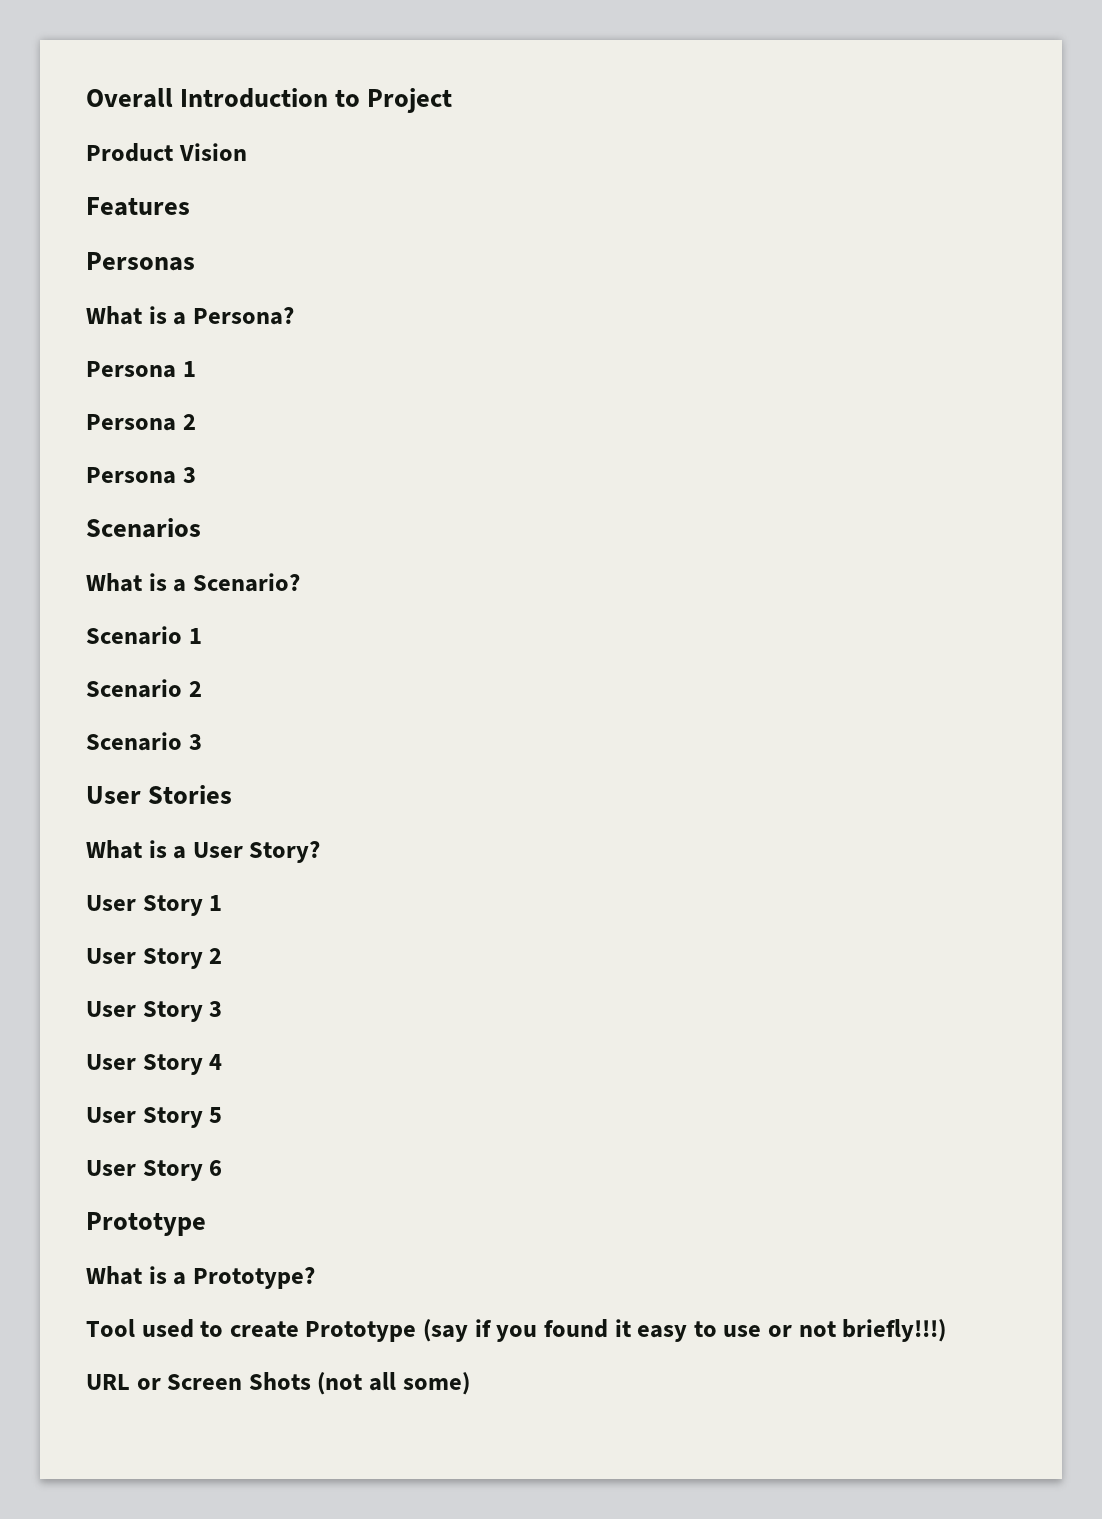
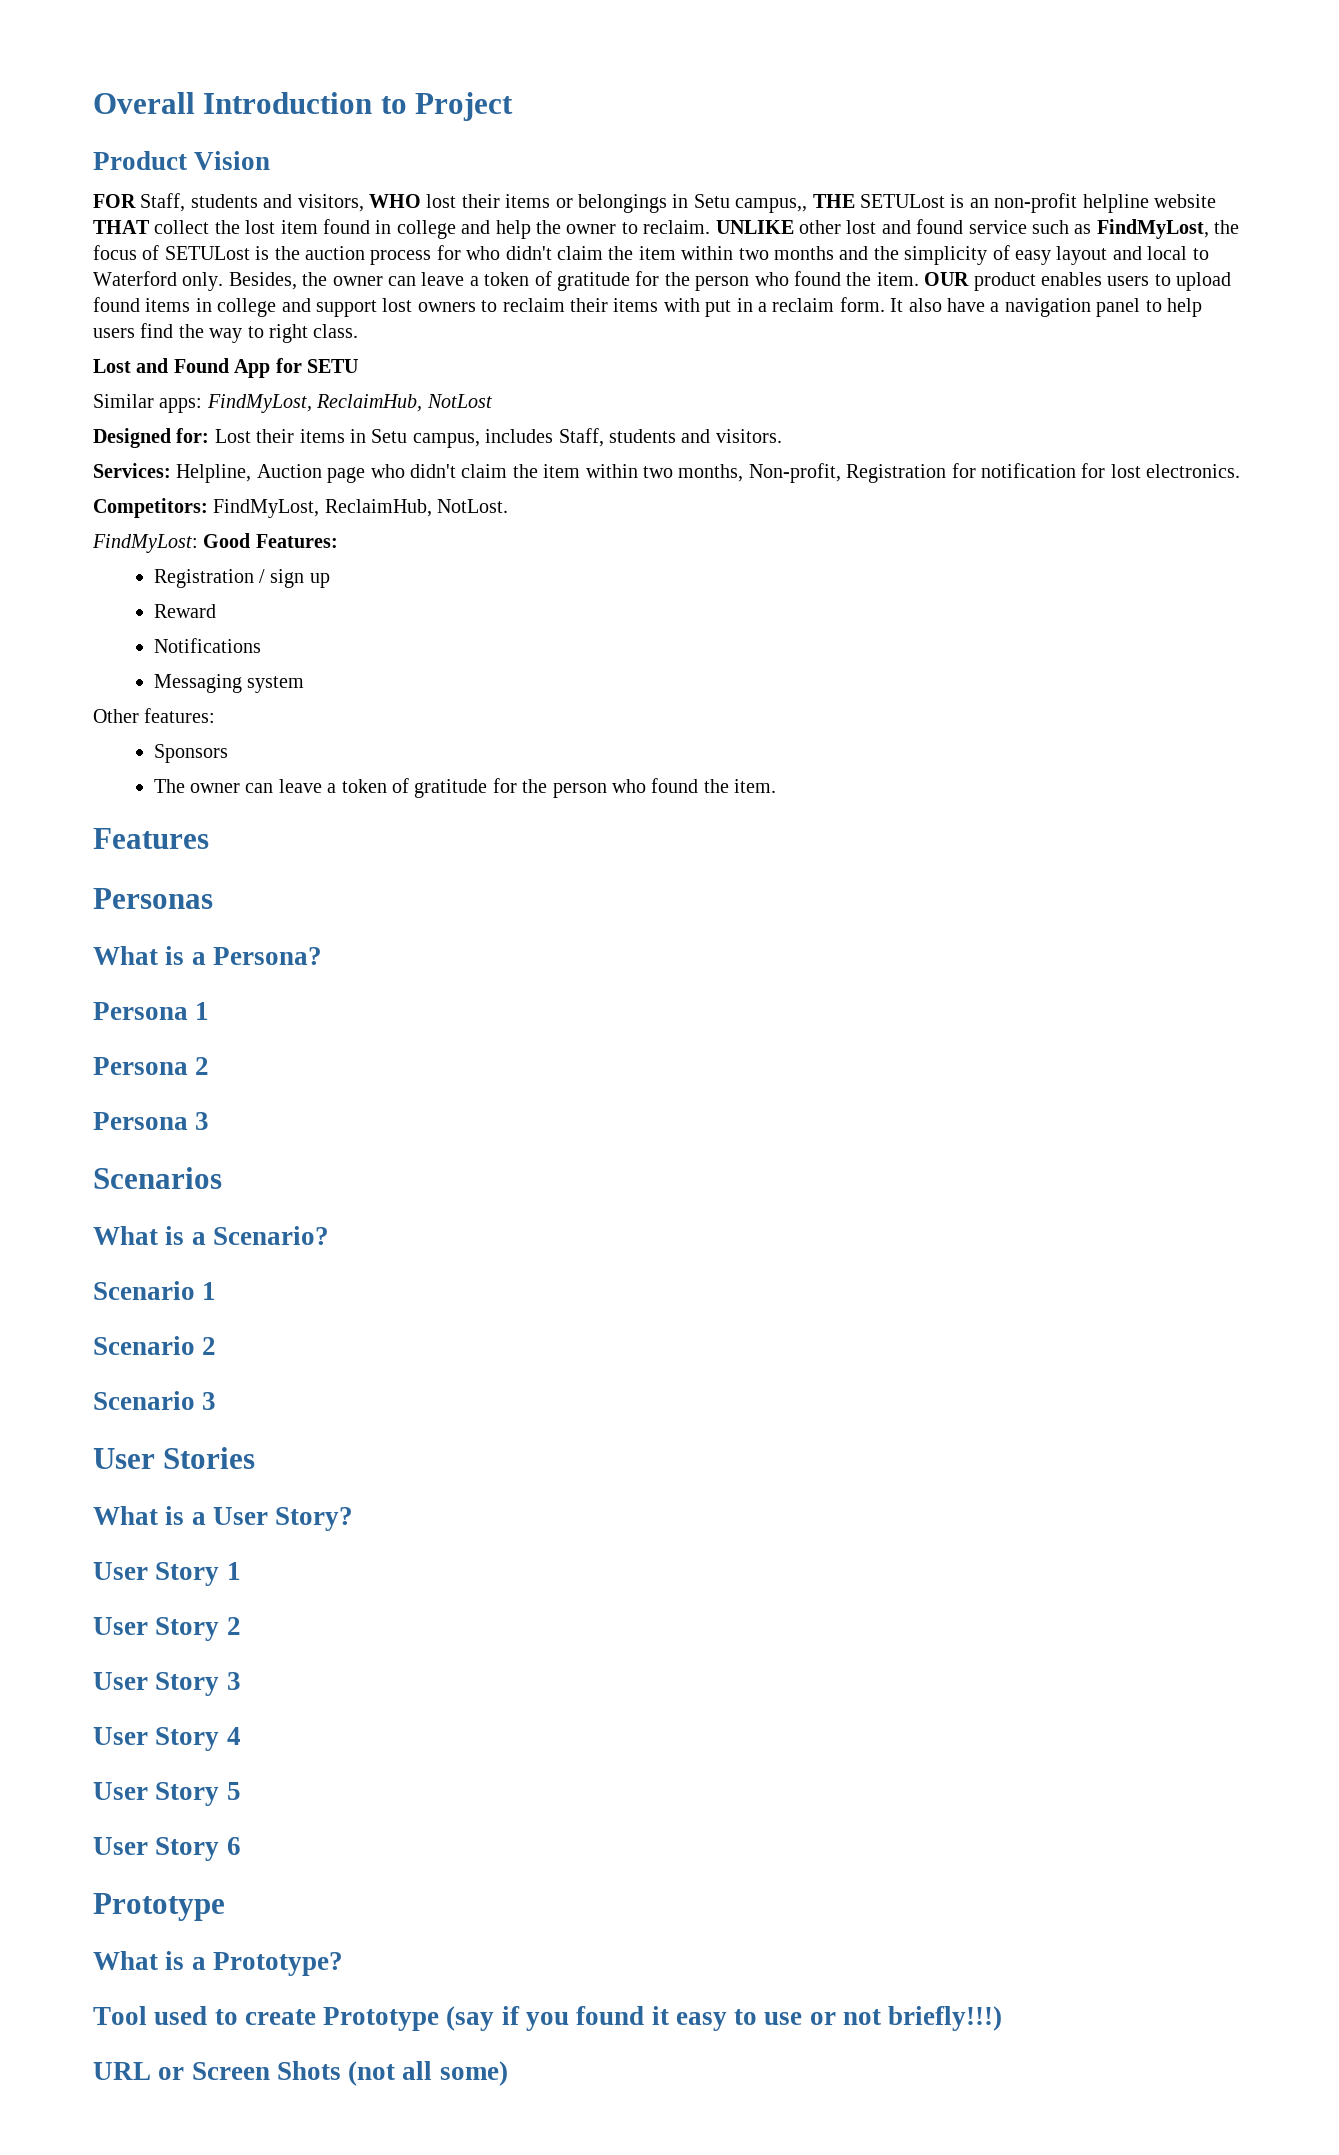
(247, 152) none -> [93,193,1216,213] [93,219,1240,239] [93,245,1209,265] [93,271,1232,291] [93,297,1202,317] [93,323,359,343] [93,358,358,378] [93,394,492,413] [93,428,782,448] [93,463,1241,483] [93,498,509,518] [92,533,338,553] [153,569,330,588] [153,604,216,618] [153,638,261,653] [153,674,304,693] [93,708,216,723] [153,744,228,763] [153,778,777,798] // FOR Staff, students and visitors, WHO lost their items or belongings in Setu campus,, THE SETULost is an non-profit helpline website THAT collect the lost item found in college and help the owner to reclaim. UNLIKE other lost and found service such as FindMyLost, the focus of SETULost is the auction process for who didn't claim the item within two months and the simplicity of easy layout and local to Waterford only. Besides, the owner can leave a token of gratitude for the person who found the item. OUR product enables users to upload found items in college and support lost owners to reclaim their items with put in a reclaim form. It also have a navigation panel to help users find the way to right class. // Lost and Found App for SETU // Similar apps: FindMyLost, ReclaimHub, NotLost // Designed for: Lost their items in Setu campus, includes Staff, students and visitors. // Services: Helpline, Auction page who didn't claim the item within two months, Non-profit, Registration for notification for lost electronics. // Competitors: FindMyLost, ReclaimHub, NotLost. // FindMyLost: Good Features: // Registration / sign up // Reward // Notifications // Messaging system // Other features: // Sponsors // The owner can leave a token of gratitude for the person who found the item.

